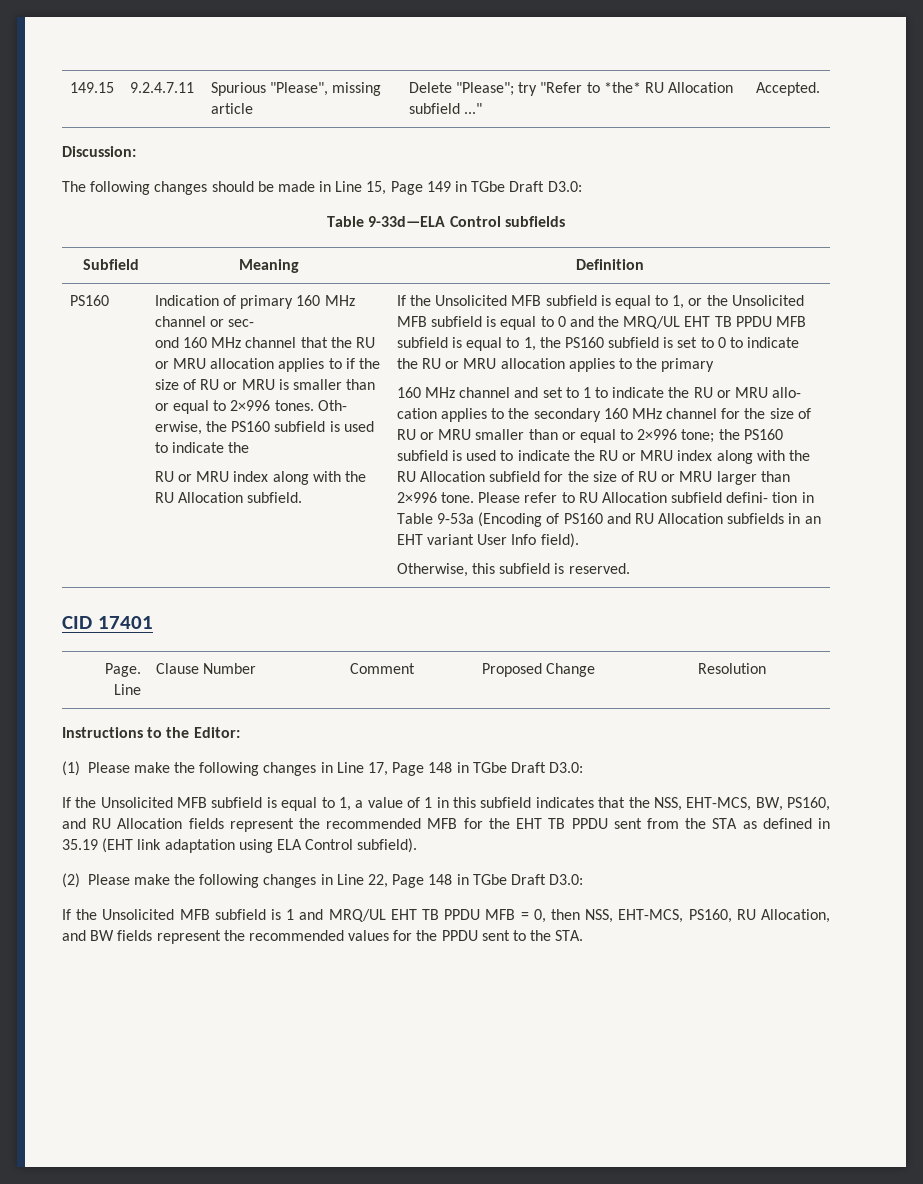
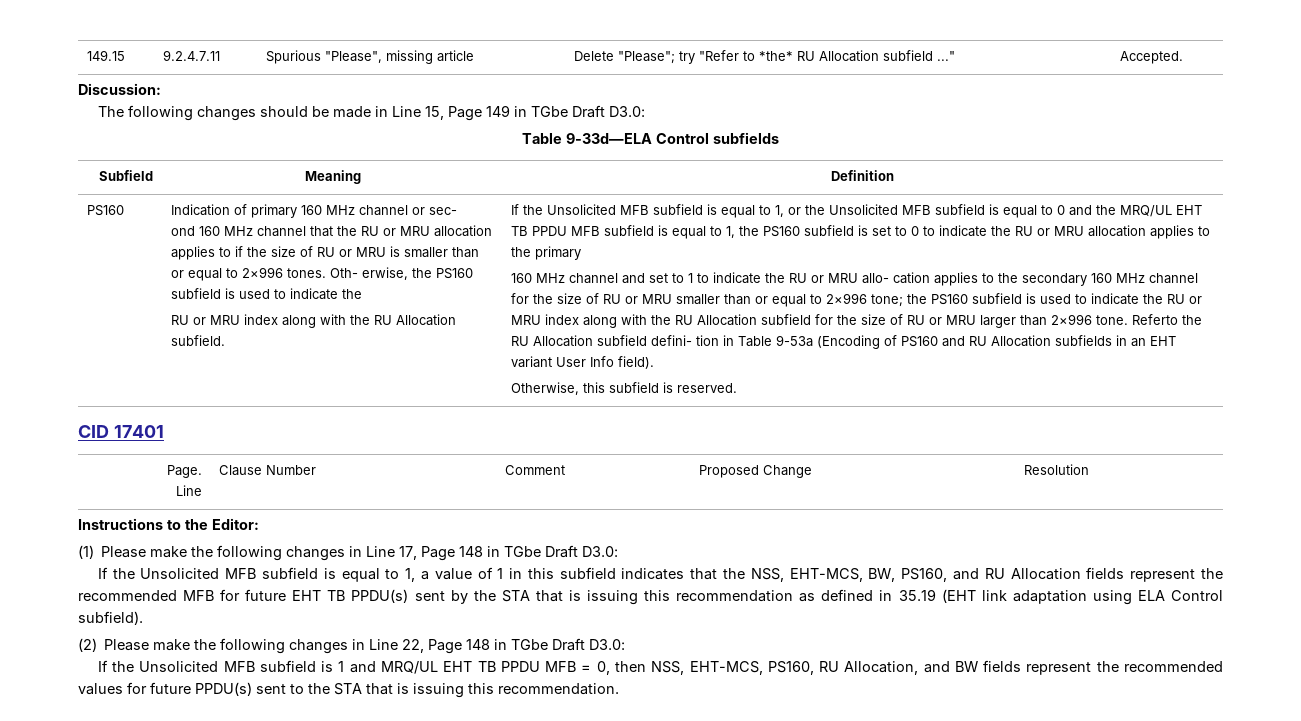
[478,492,575,503] Please refer to -> [1131,314,1202,325] Referto the
[488,818,738,829] the EHT TB PPDU sent from the STA -> [245,589,794,605] future EHT TB PPDU(s) sent by the STA that is issuing this recommendation
[416,930,478,941] the PPDU -> [150,682,252,696] future PPDU(s)
[555,930,584,941] STA. -> [334,683,619,698] STA that is issuing this recommendation.

